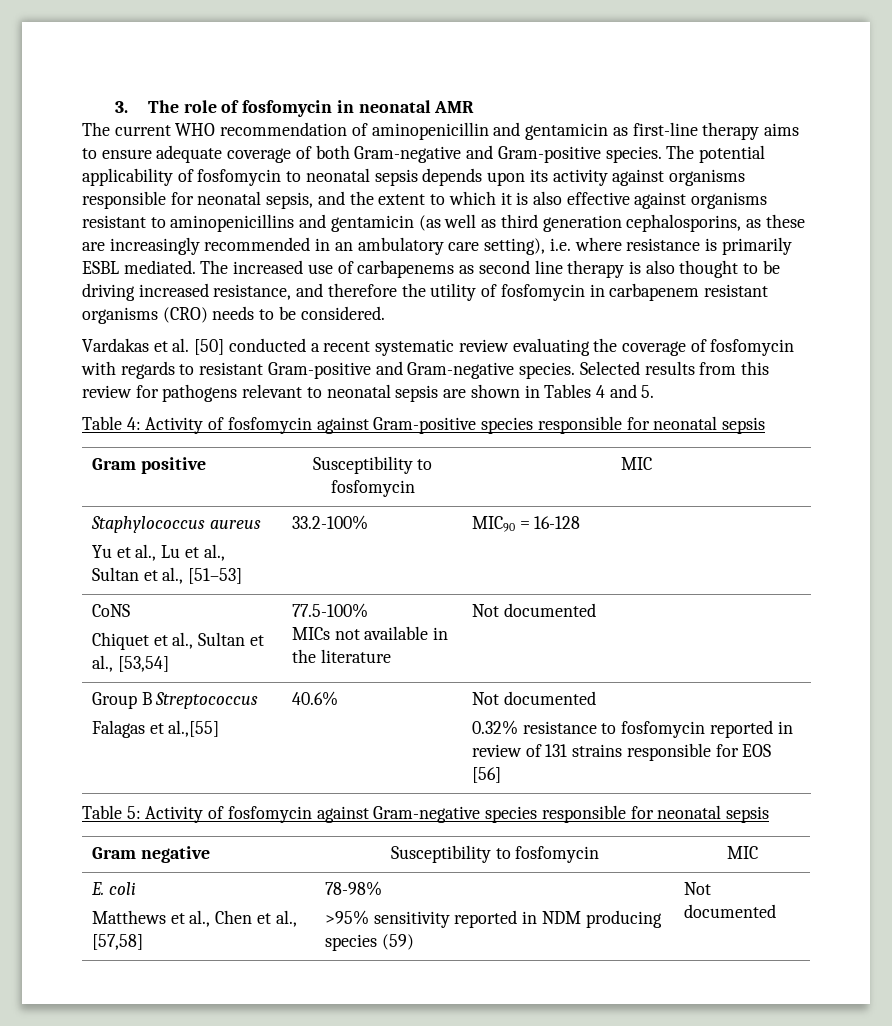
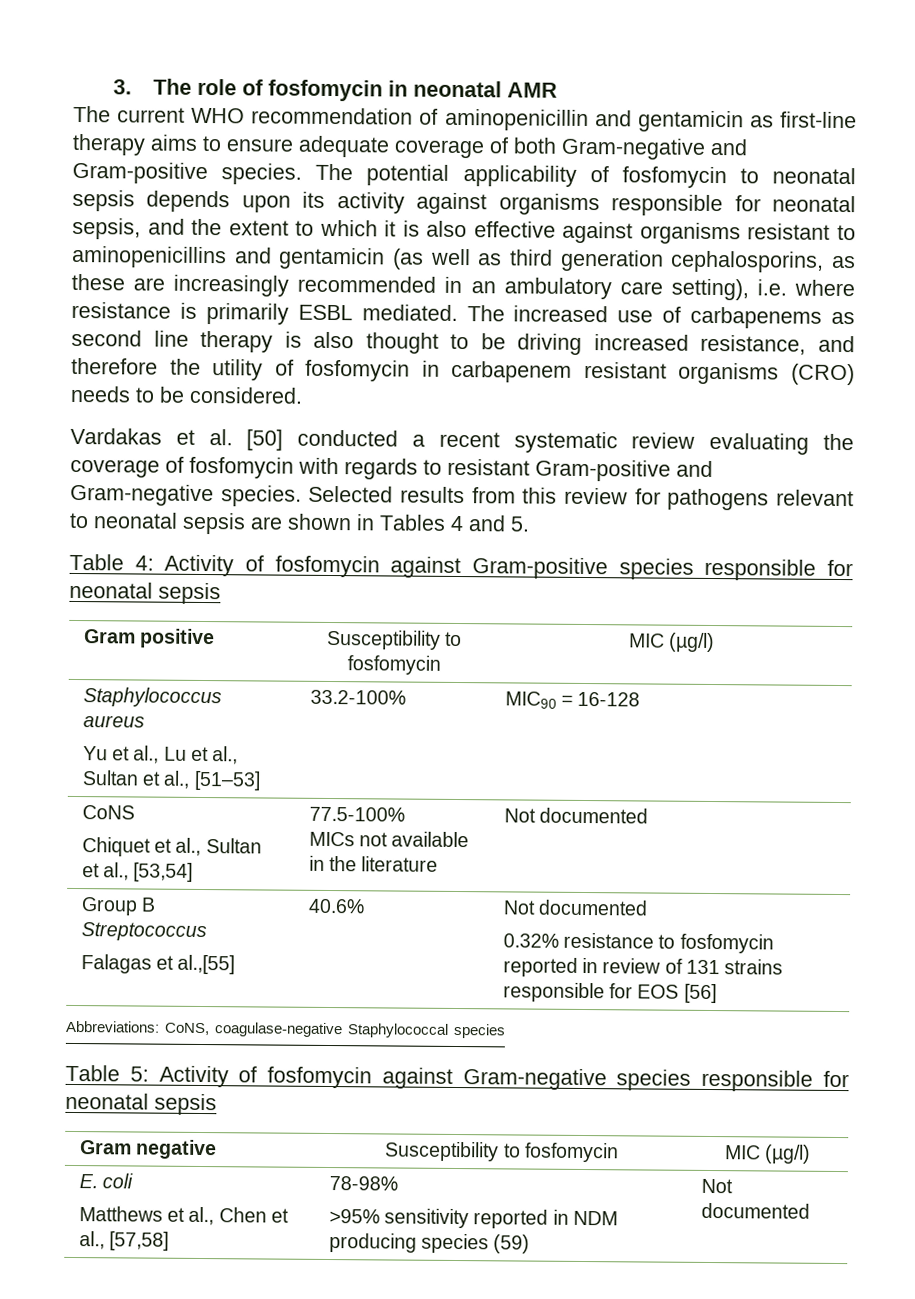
(652, 463) none -> [668,632,716,653] (µg/l)
(501, 775) none -> [65,1020,506,1039] // Abbreviations: CoNS, coagulase-negative Staphylococcal species
(758, 852) none -> [764,1144,812,1164] (µg/l)

